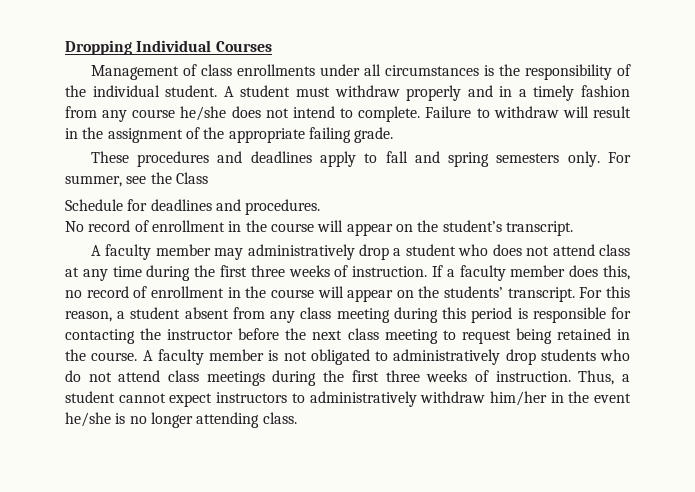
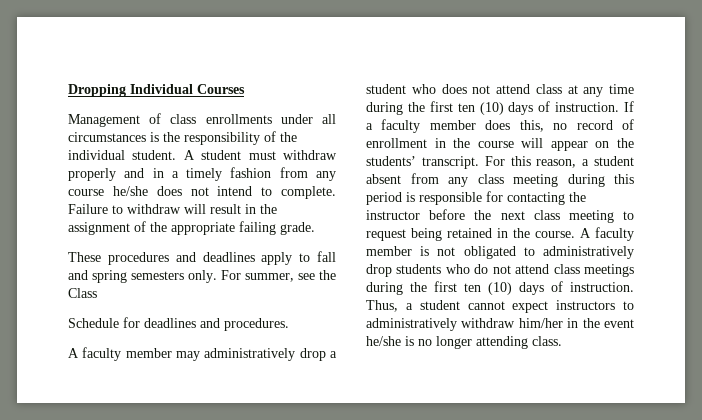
[65,220,573,236] // No record of enrollment in the course will appear on the student’s transcript. -> (289, 324) none
[250,265,330,277] three weeks -> [457,102,534,115] ten (10) days
[385,370,468,382] three weeks -> [464,282,544,295] ten (10) days

